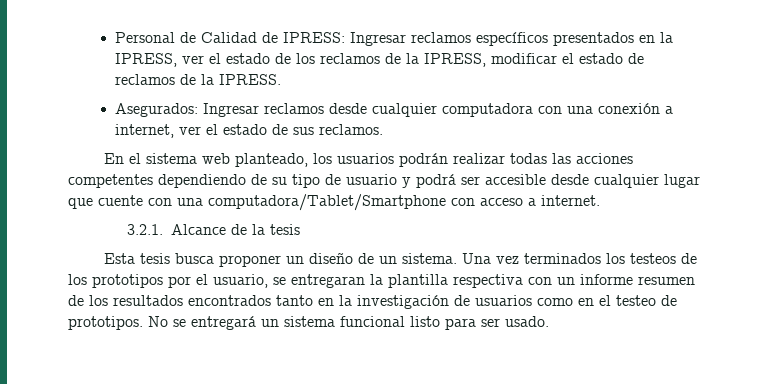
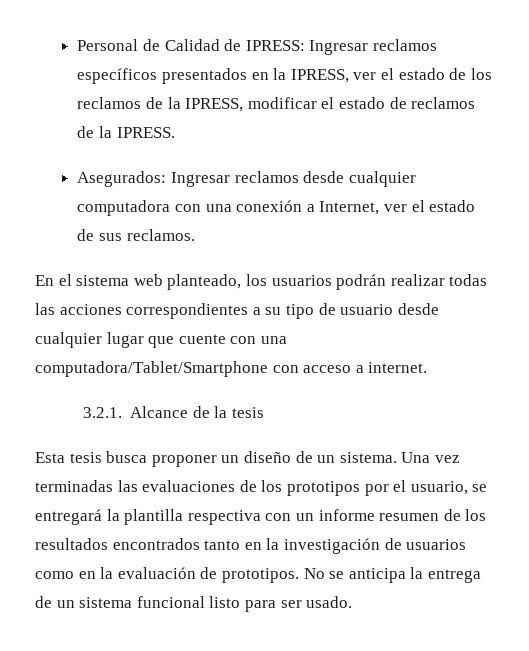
[115,124,175,138] internet, -> [319,201,380,215] Internet,
[68,174,267,188] competentes dependiendo de -> [126,303,261,319] correspondientes a
[402,174,546,188] y podrá ser accesible -> (394, 309) none
[523,253,676,264] terminados los testeos -> [35,480,236,492] terminadas las evaluaciones
[291,274,365,288] entregaran -> [35,509,102,525] entregará
[599,295,656,306] el testeo -> [100,567,196,579] la evaluación
[191,316,256,330] entregará -> [348,567,481,583] [35,596,52,608] anticipa la entrega de

